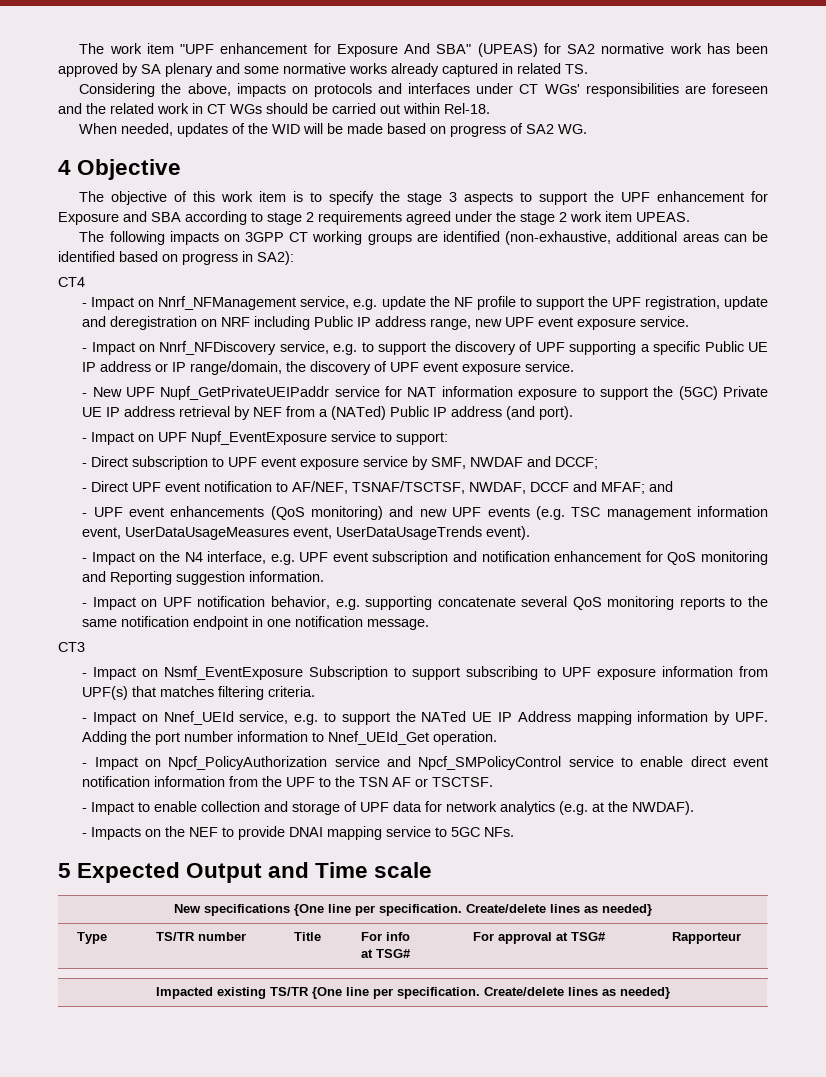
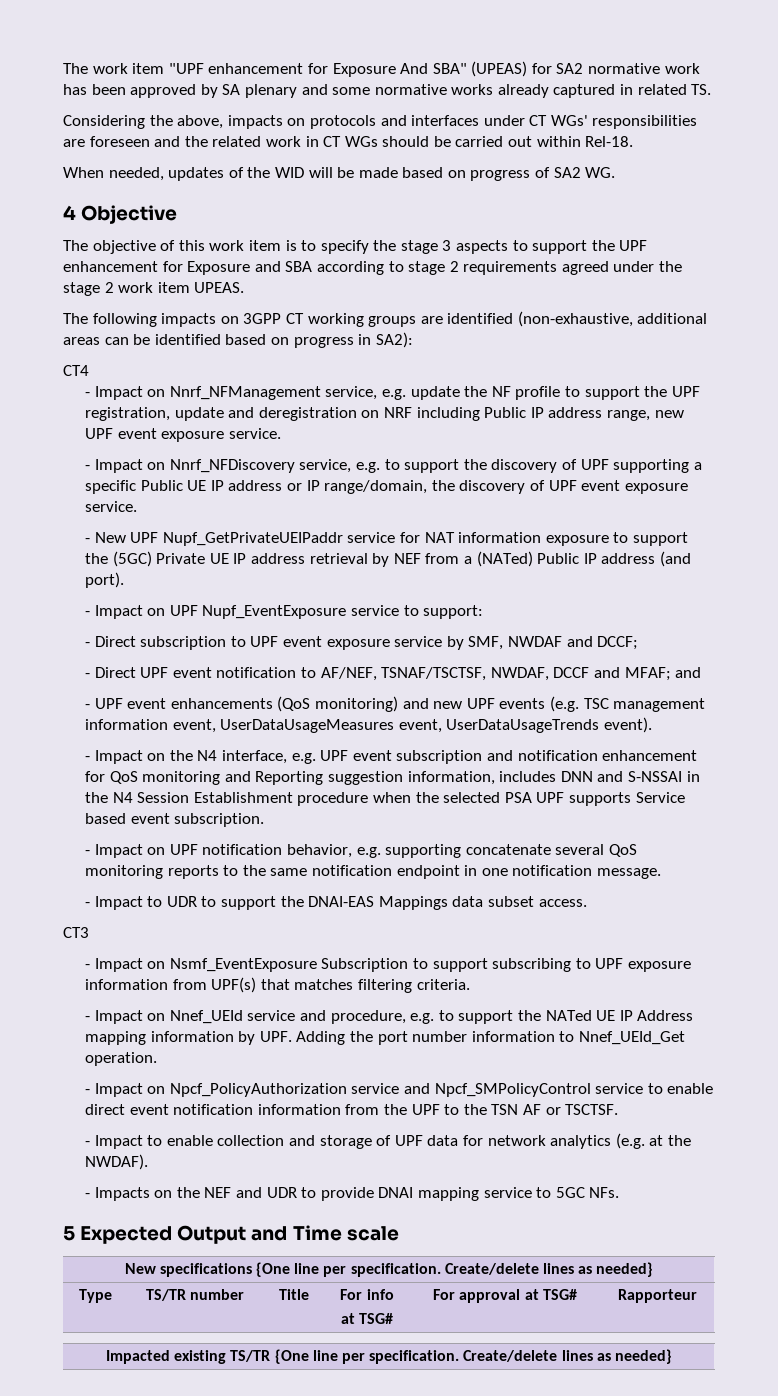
[249,571,325,582] information. -> [407,771,700,785] [85,792,685,806] [85,813,265,827] information, includes DNN and S-NSSAI in the N4 Session Establishment procedure when the selected PSA UPF supports Service based event subscription.
(430, 624) none -> [85,896,587,910] // - Impact to UDR to support the DNAI-EAS Mappings data subset access.
[239,711,289,724] service, -> [247,1010,406,1024] service and procedure,
(219, 832) none -> [235,1187,297,1198] and UDR

